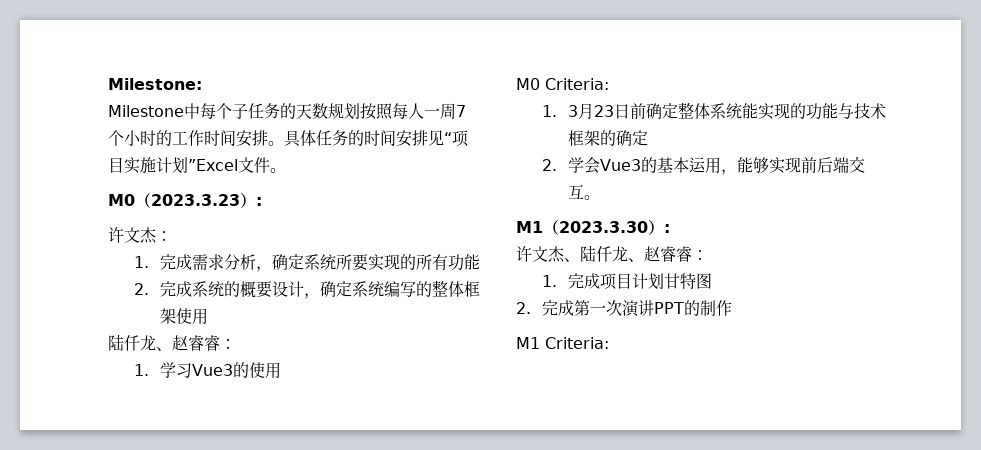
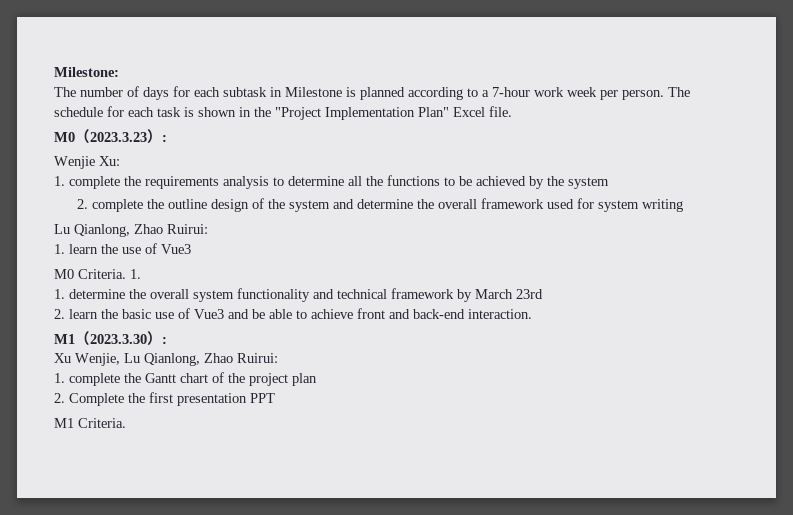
[108,103,466,120] [108,130,469,147] [108,157,286,174] Milestone中每个子任务的天数规划按照每人一周7个小时的工作时间安排。具体任务的时间安排见“项目实施计划”Excel文件。 -> [54,86,690,100] [54,106,512,120] The number of days for each subtask in Milestone is planned according to a 7-hour work week per person. The schedule for each task is shown in the "Project Implementation Plan" Excel file.
[108,227,172,244] [133,254,480,272] [133,280,480,299] [159,308,208,325] [108,334,236,351] [133,362,281,379] [516,78,609,90] [541,102,886,120] [567,130,648,146] [541,156,865,175] [567,184,600,200] [516,219,670,235] [516,245,708,263] [541,273,712,290] [516,300,654,317] 许文杰： // 1.完成需求分析，确定系统所要实现的所有功能 // 2.完成系统的概要设计，确定系统编写的整体框架使用 // 陆仟龙、赵睿睿： // 1.学习Vue3的使用 // M0 Criteria: // 1. 3月23日前确定整体系统能实现的功能与技术框架的确定 // 2.学会Vue3的基本运用，能够实现前后端交互。 // M1（2023.3.30）: // 许文杰、陆仟龙、赵睿睿： // 1.完成项目计划甘特图 // 2.完成第一次演讲 -> [54,156,120,169] [54,175,609,189] [76,198,683,212] [54,224,208,237] [54,243,191,254] [54,269,141,279] [54,288,543,302] [54,308,532,319] [54,331,167,345] [54,353,278,366] [54,372,317,386] [54,392,247,406] Wenjie Xu: // 1. complete the requirements analysis to determine all the functions to be achieved by the system // 2. complete the outline design of the system and determine the overall framework used for system writing // Lu Qianlong, Zhao Ruirui: // 1. learn the use of Vue3 // M0 Criteria. 1. // 1. determine the overall system functionality and technical framework by March 23rd // 2. learn the basic use of Vue3 and be able to achieve front and back-end interaction. // M1（2023.3.30）: // Xu Wenjie, Lu Qianlong, Zhao Ruirui: // 1. complete the Gantt chart of the project plan // 2. Complete the first presentation
[683,300,732,316] [516,337,609,349] 的制作 // M1 Criteria: -> [54,418,126,428] // M1 Criteria.

